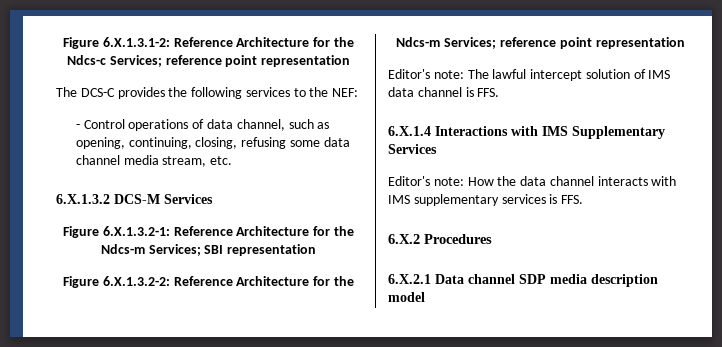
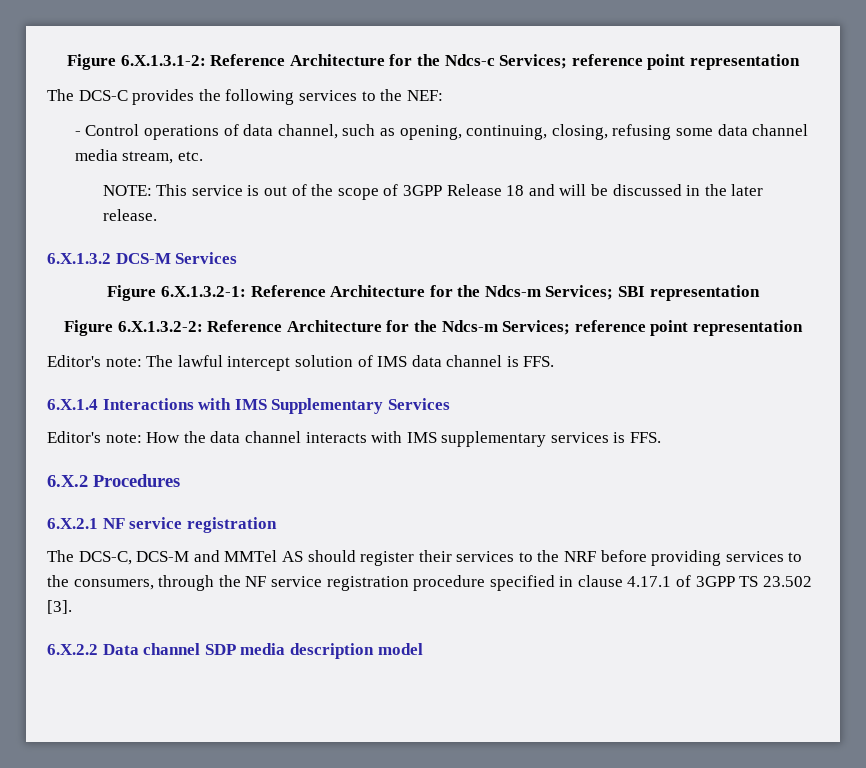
(233, 160) none -> [102,184,764,200] [102,209,157,221] // NOTE: This service is out of the scope of 3GPP Release 18 and will be discussed in the later release.
(431, 279) none -> [102,517,277,533] [47,550,803,566] [47,575,812,591] [47,600,72,614] [47,644,98,655] NF service registration // The DCS-C, DCS-M and MMTel AS should register their services to the NRF before providing services to the consumers, through the NF service registration procedure specified in clause 4.17.1 of 3GPP TS 23.502 [3]. // 6.X.2.2

